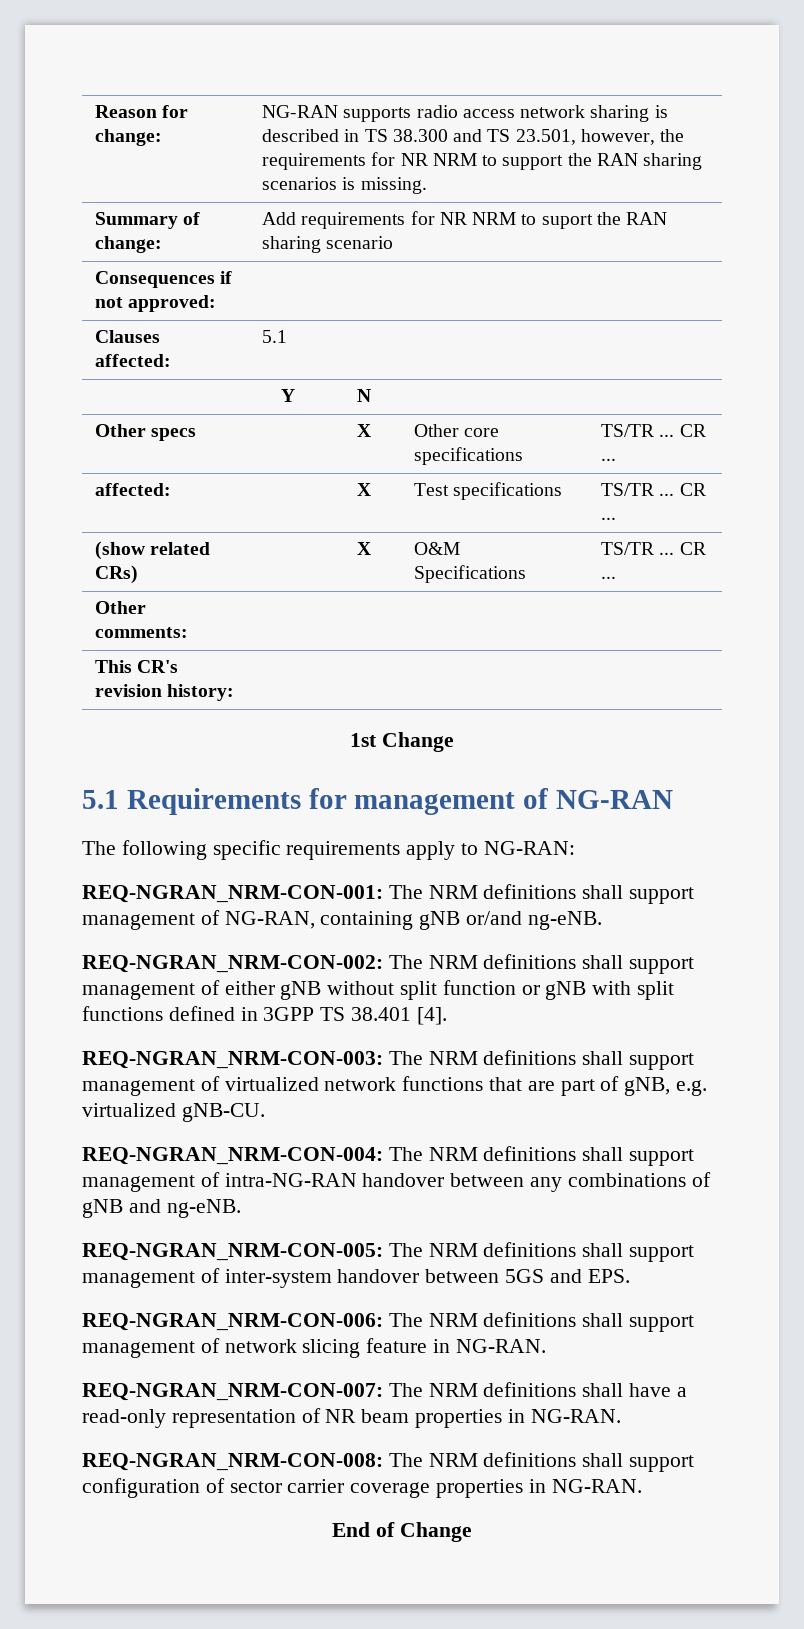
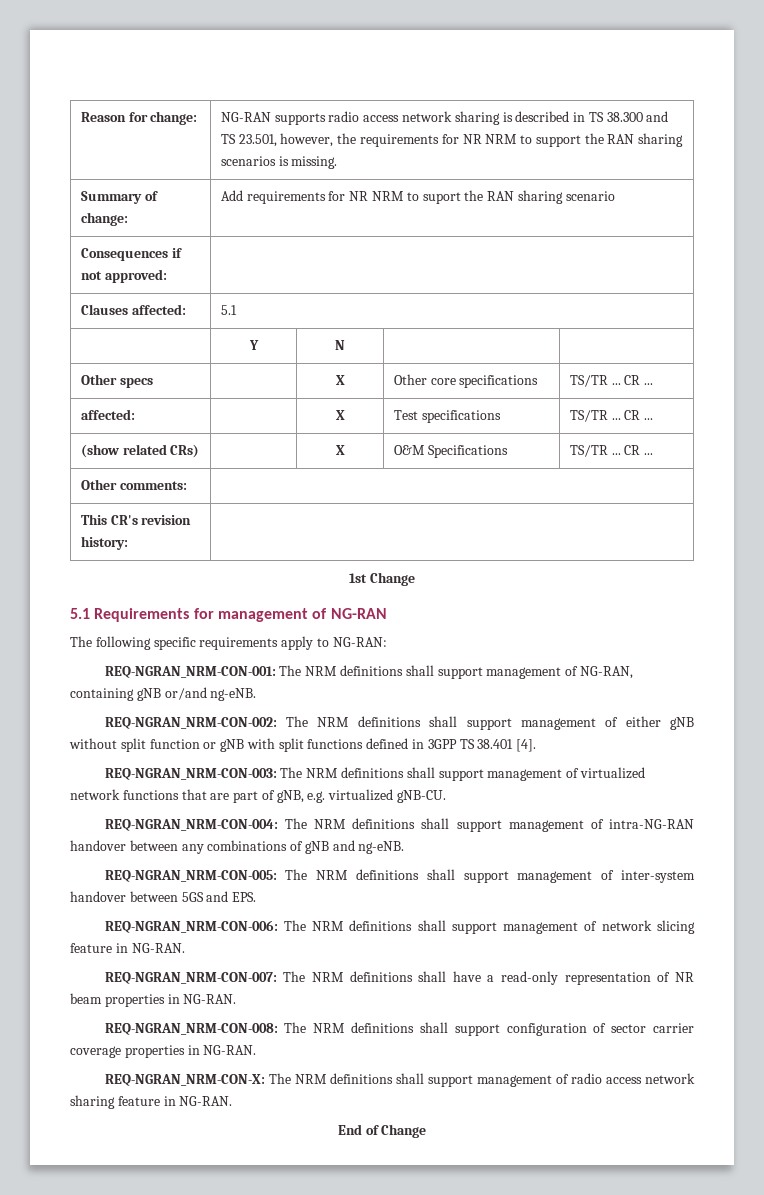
(642, 1486) none -> [104,1073,696,1087] [70,1095,233,1109] // REQ-NGRAN_NRM-CON-X: The NRM definitions shall support management of radio access network sharing feature in NG-RAN.

